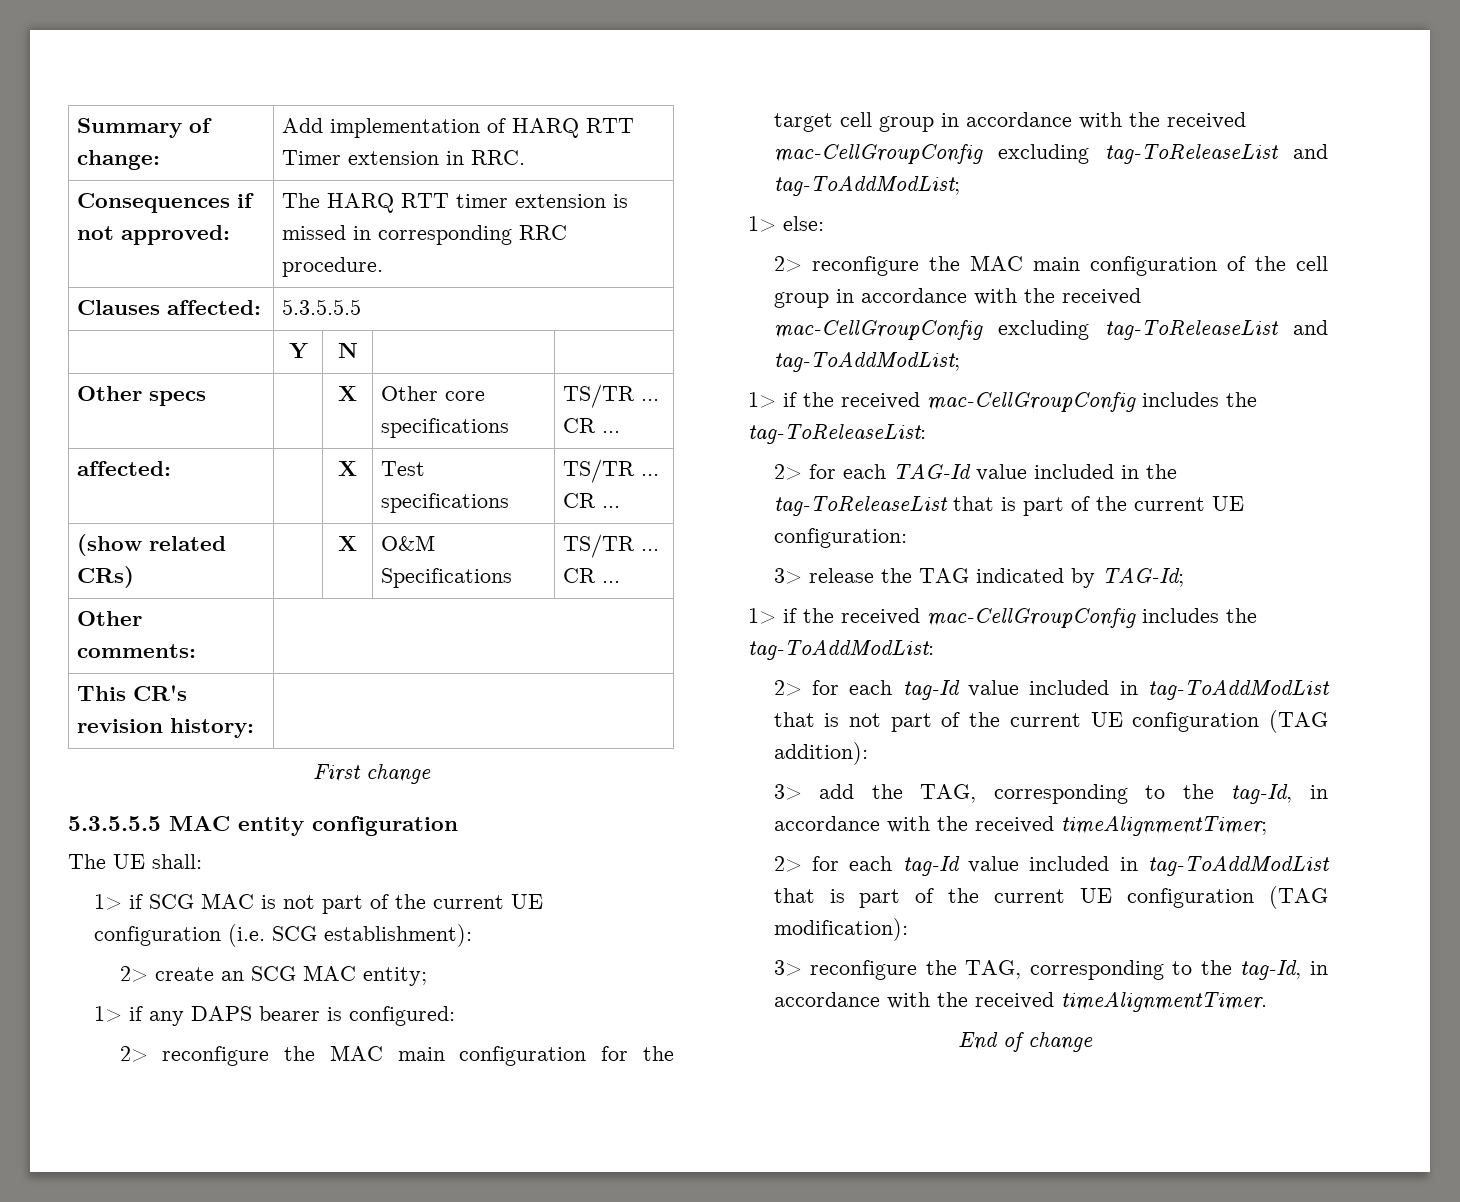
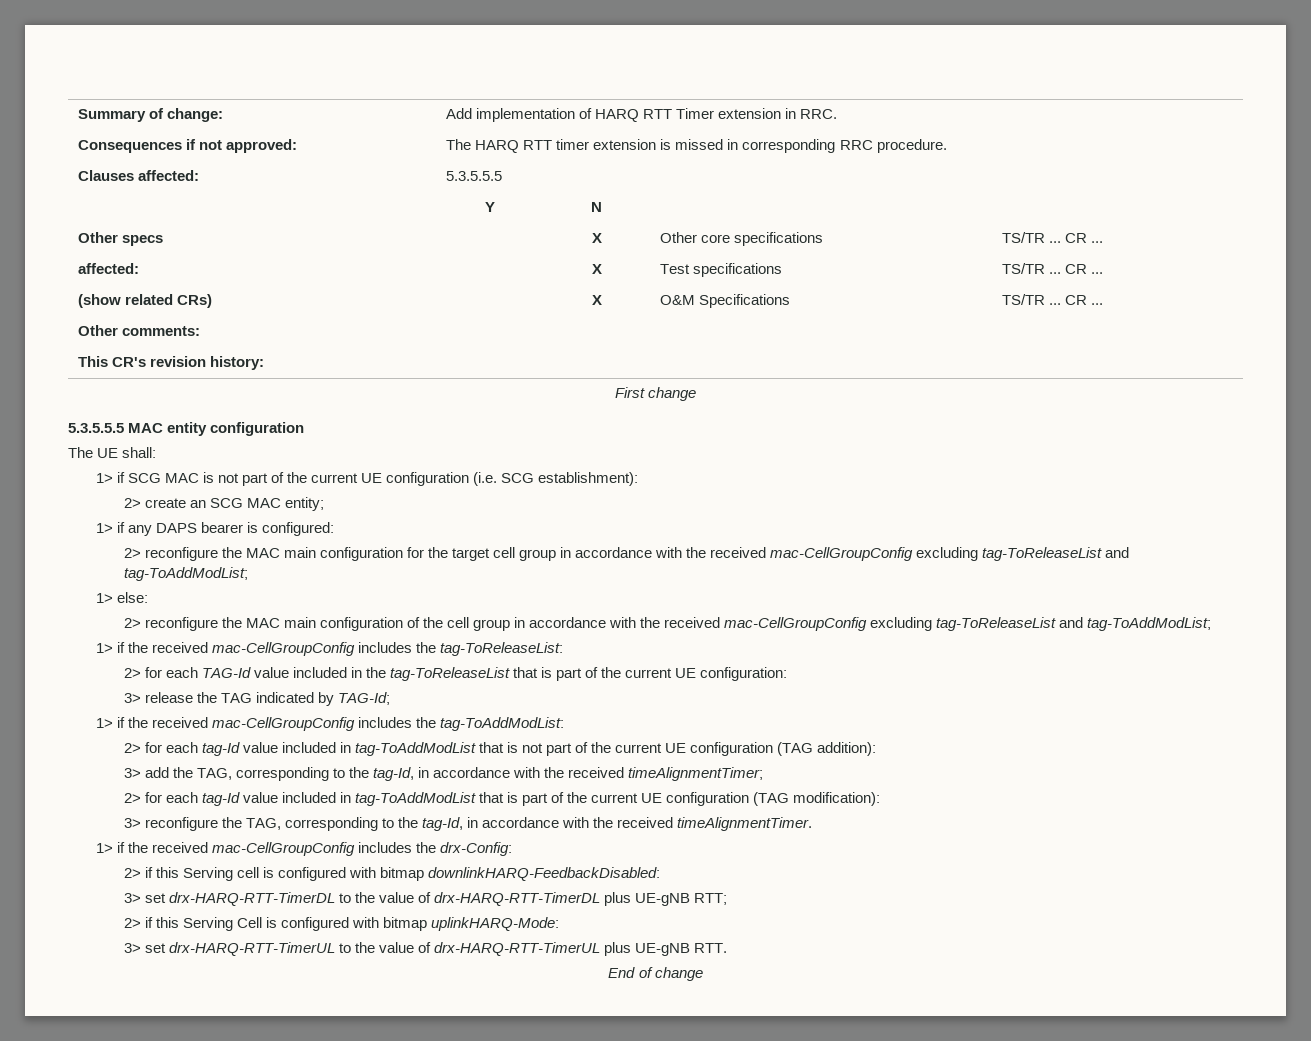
(1267, 1001) none -> [95,842,513,856] [123,867,660,881] [123,892,728,906] [123,917,559,931] [123,942,728,956] // 1> if the received mac-CellGroupConfig includes the drx-Config: // 2> if this Serving cell is configured with bitmap downlinkHARQ-FeedbackDisabled: // 3> set drx-HARQ-RTT-TimerDL to the value of drx-HARQ-RTT-TimerDL plus UE-gNB RTT; // 2> if this Serving Cell is configured with bitmap uplinkHARQ-Mode: // 3> set drx-HARQ-RTT-TimerUL to the value of drx-HARQ-RTT-TimerUL plus UE-gNB RTT.

